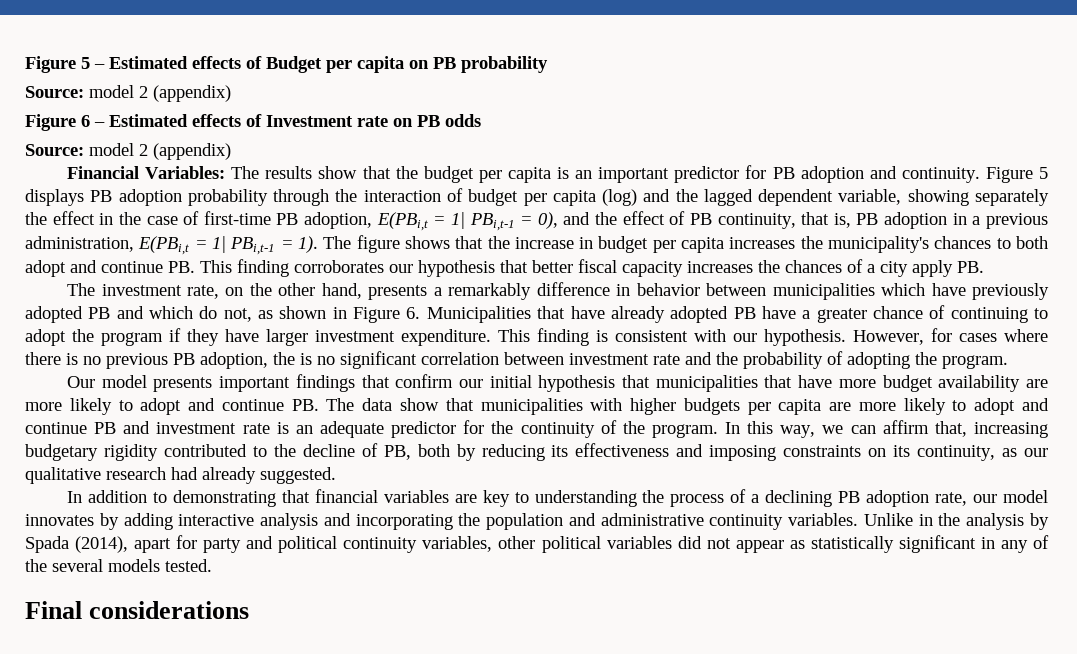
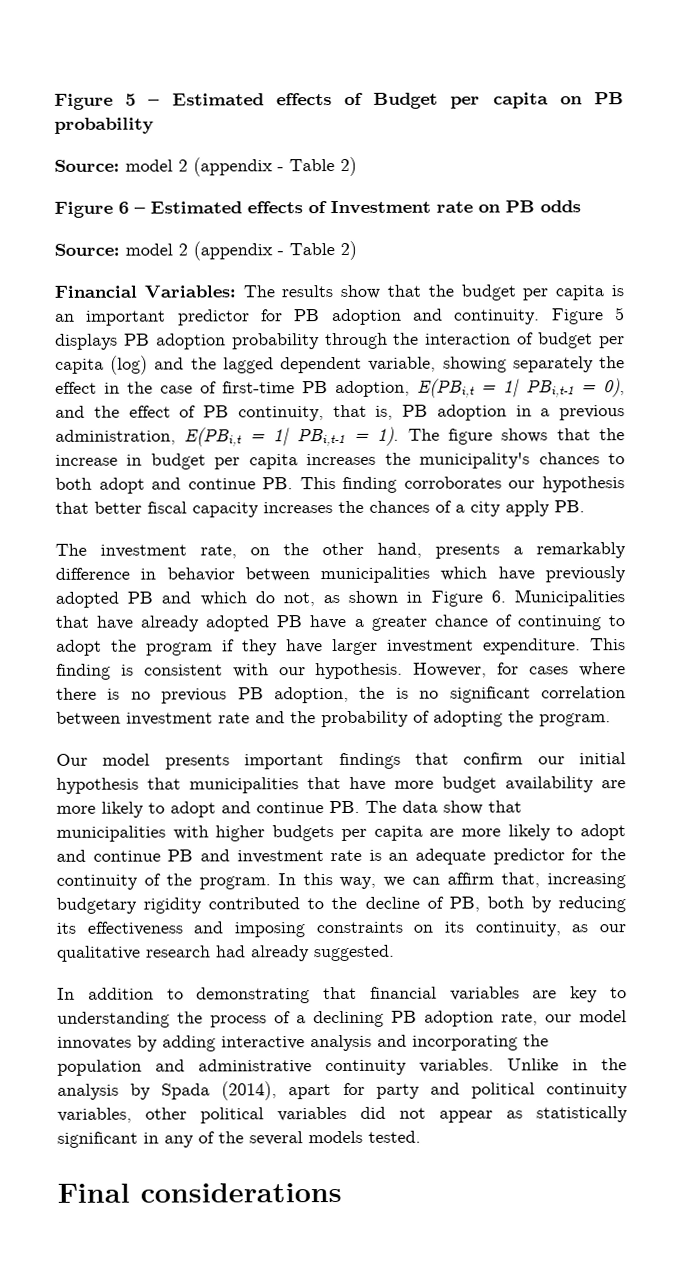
[153,85,231,102] (appendix) -> [193,156,357,177] (appendix - Table 2)
[153,143,231,160] (appendix) -> [193,240,357,261] (appendix - Table 2)

